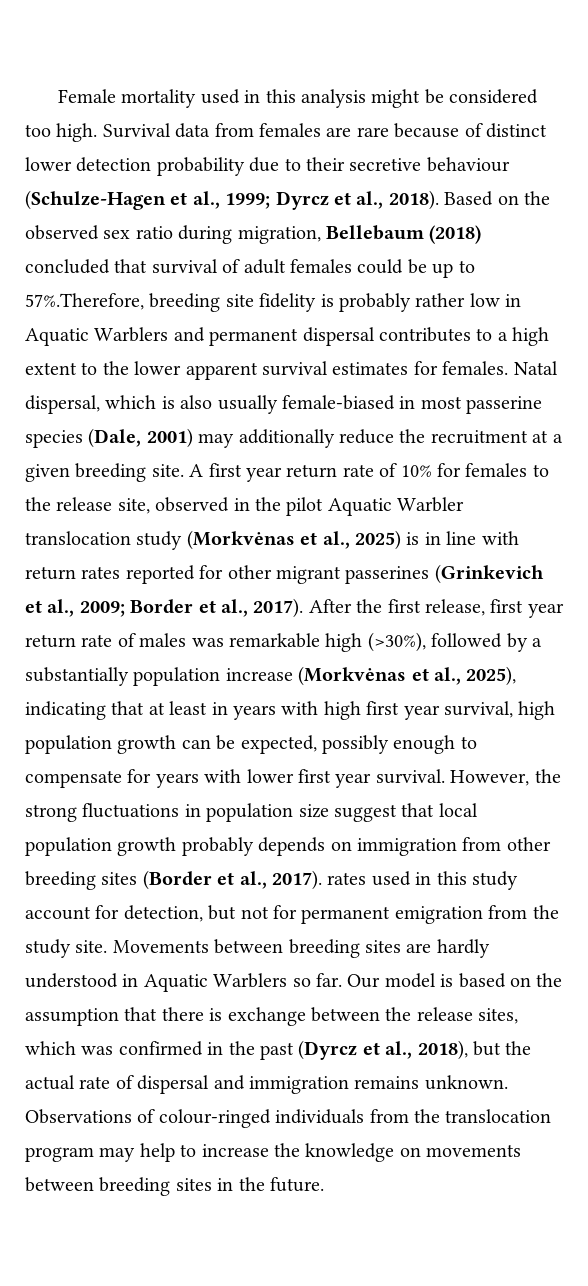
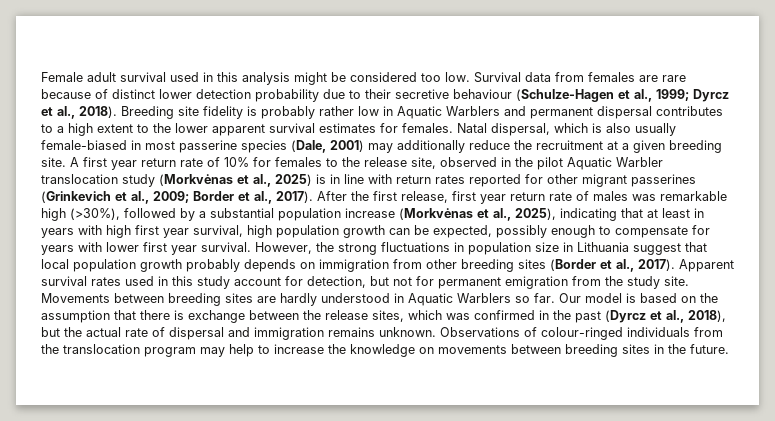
[121,89,197,108] mortality -> [87,72,166,82] adult survival
[56,123,98,142] high. -> [445,72,470,82] low.
[444,191,550,206] [25,225,482,244] [25,259,475,278] [25,293,221,312] Based on the observed sex ratio during migration, Bellebaum (2018) concluded that survival of adult females could be up to 57%.Therefore, breeding -> [121,106,174,119] Breeding
[25,667,129,686] substantially -> [210,208,274,218] substantial
(329, 811) none -> [563,242,629,252] in Lithuania
(322, 880) none -> [679,259,734,272] [41,276,87,286] Apparent survival

